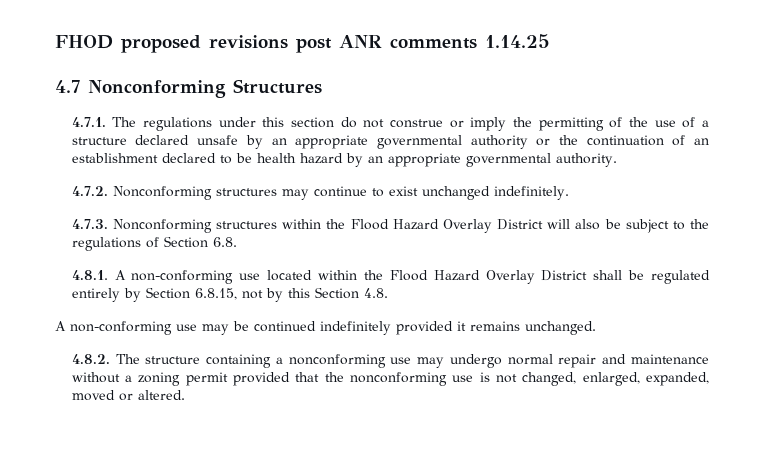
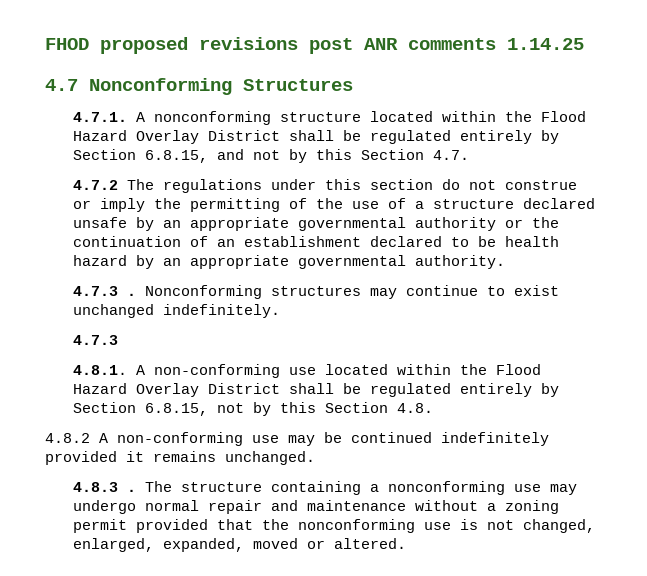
(106, 122) none -> [135,111,586,125] [72,130,559,144] [72,149,469,163] [72,180,118,190] A nonconforming structure located within the Flood Hazard Overlay District shall be regulated entirely by Section 6.8.15, and not by this Section 4.7. // 4.7.2
[71,186,108,196] 4.7.2. -> [72,286,136,296] 4.7.3 .
[71,219,710,233] [71,236,237,251] 4.7.3. Nonconforming structures within the Flood Hazard Overlay District will also be subject to the regulations of Section 6.8. -> [72,335,118,345] 4.7.3
(388, 293) none -> [45,433,90,443] 4.8.2
[71,354,110,364] 4.8.2. -> [72,482,136,492] 4.8.3 .

